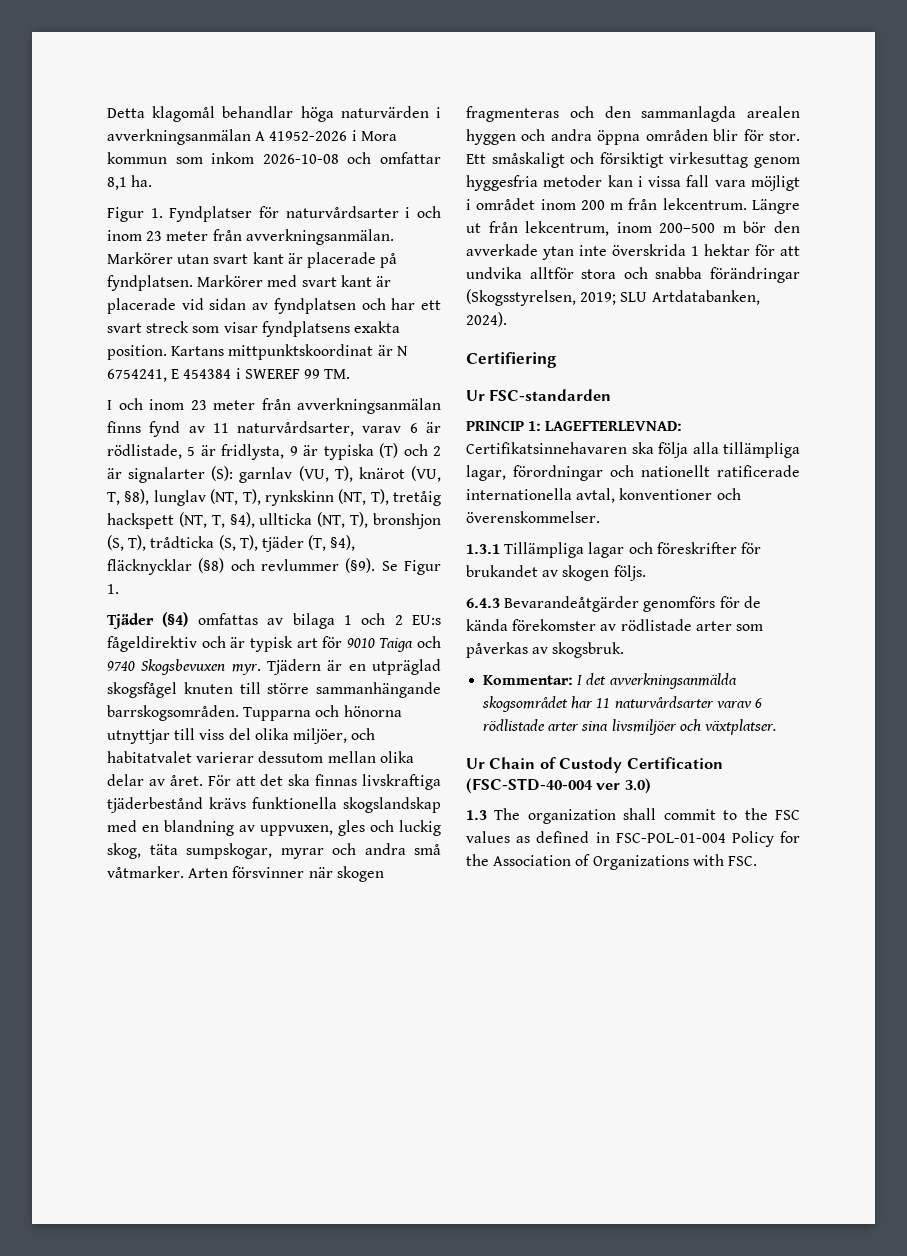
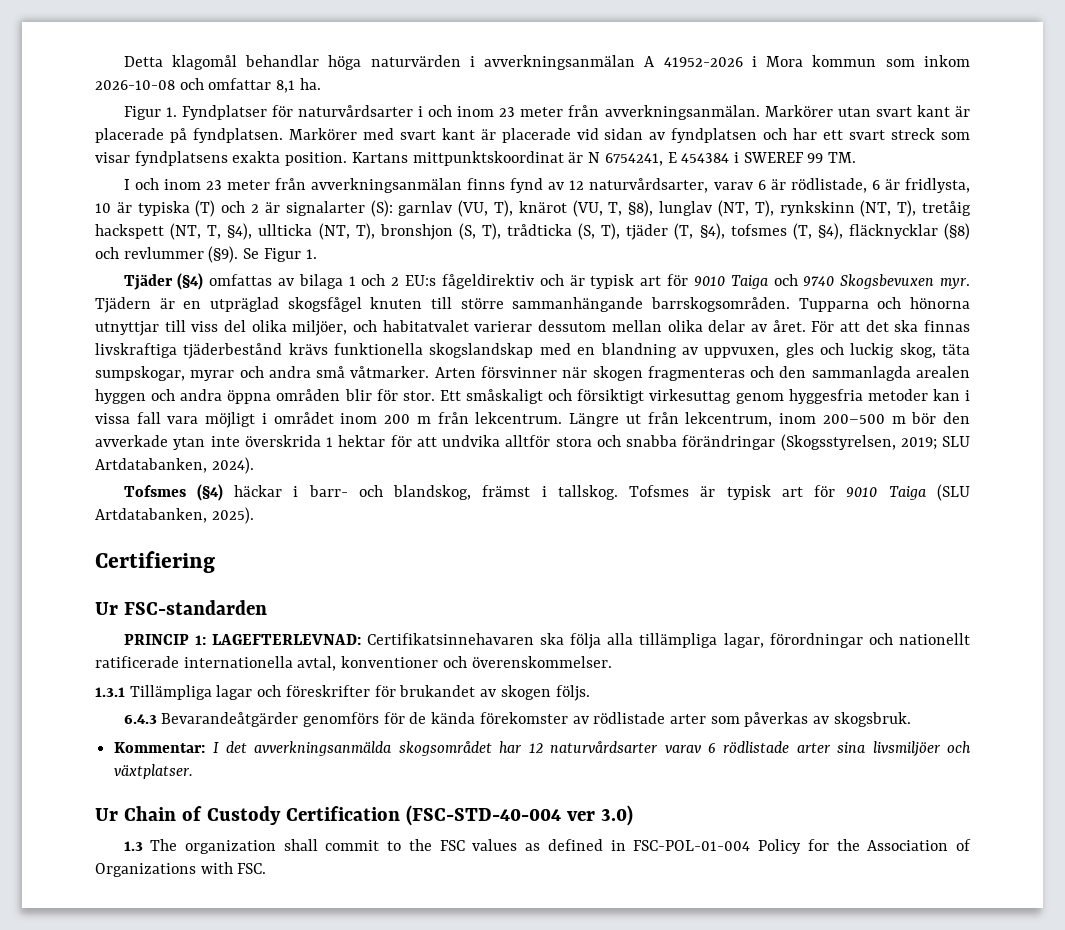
[212,423,229,433] 11 -> [569,180,585,190] 12
[187,446,196,456] 5 -> [871,180,880,190] 6
[289,446,298,456] 9 -> [95,203,111,213] 10
(356, 543) none -> [730,223,843,240] tofsmes (T, §4),
(507, 319) none -> [123,484,971,501] [95,507,254,524] // Tofsmes (§4) häckar i barr- och blandskog, främst i tallskog. Tofsmes är typisk art för 9010 Taiga (SLU Artdatabanken, 2025).
[596,698,611,708] 11 -> [528,743,543,754] 12

